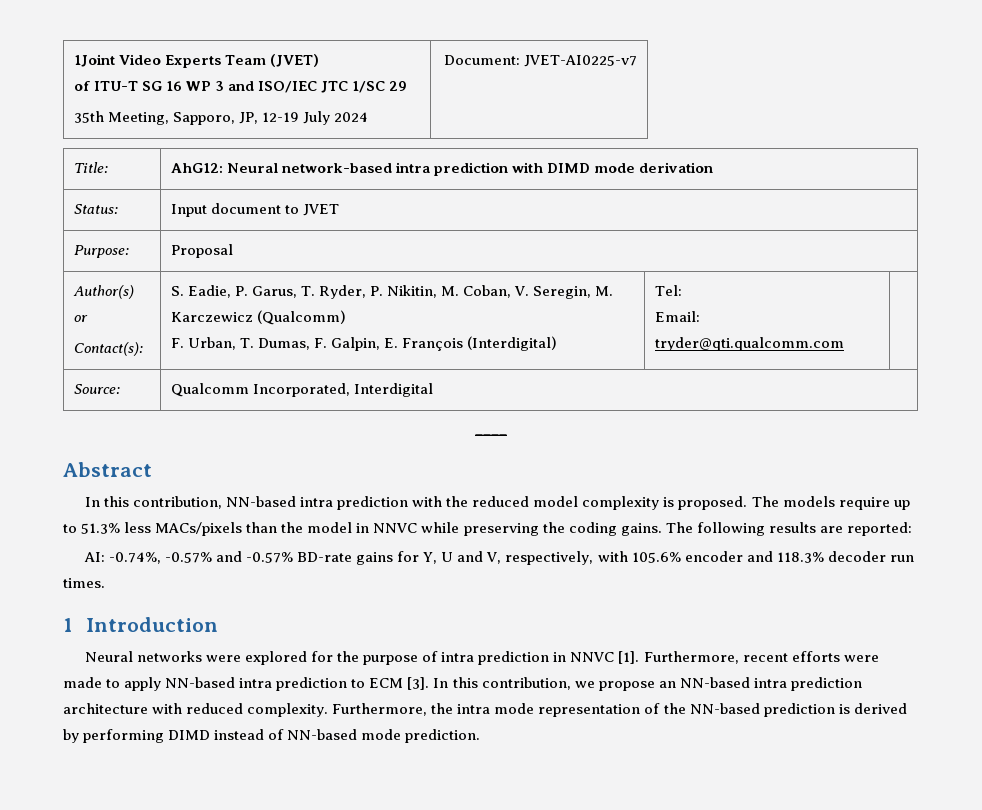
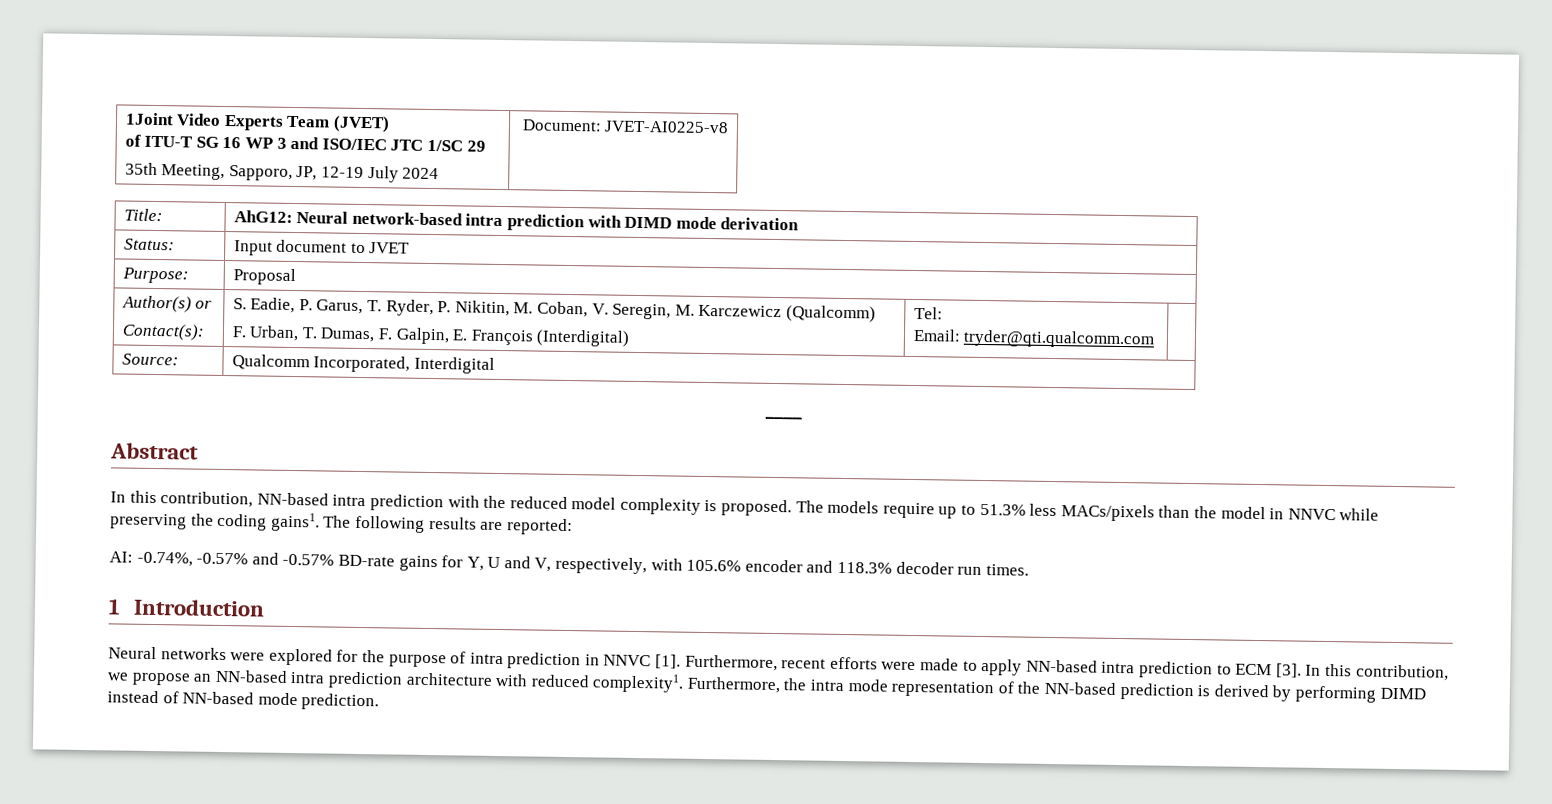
[524,55,638,67] JVET-AI0225-v7 -> [604,120,730,134] JVET-AI0225-v8
[620,523,662,536] gains. -> [270,512,320,532] gains1.
[247,703,329,717] complexity. -> [592,673,685,693] complexity1.

